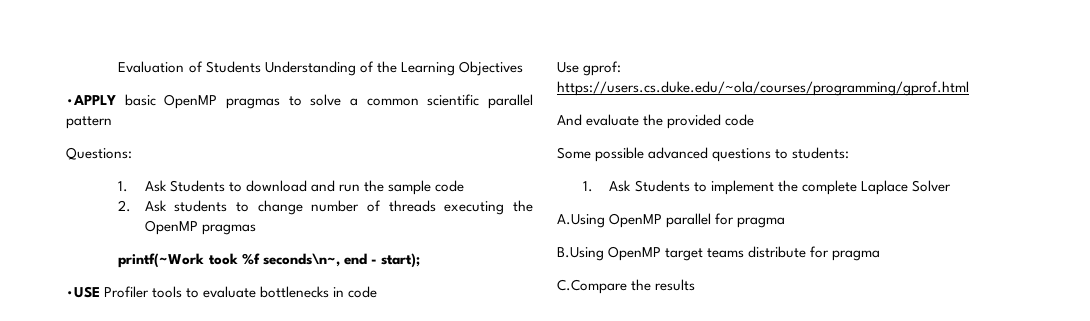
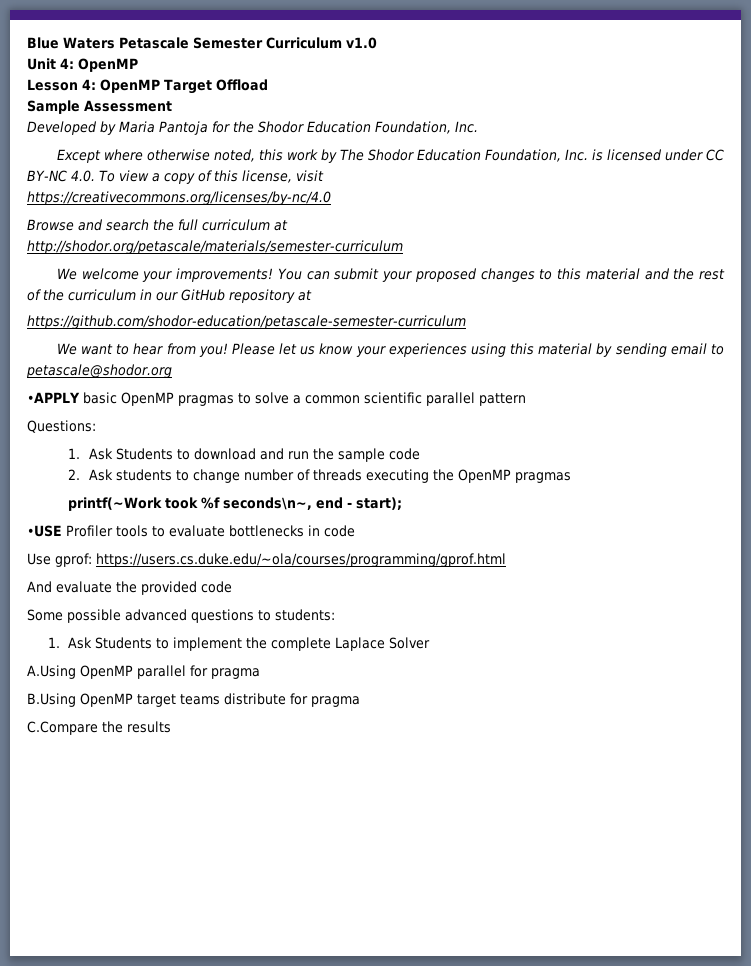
[118,61,523,76] Evaluation of Students Understanding of the Learning Objectives -> [27,37,377,49] [27,58,138,72] [27,79,268,94] [27,100,172,114] [27,121,478,135] [56,149,724,163] [27,170,324,184] [27,191,331,205] [27,219,288,231] [27,240,403,254] [56,268,725,282] [27,289,312,303] [27,315,466,329] [56,343,725,357] [26,364,172,378] Blue Waters Petascale Semester Curriculum v1.0 // Unit 4: OpenMP // Lesson 4: OpenMP Target Offload // Sample Assessment // Developed by Maria Pantoja for the Shodor Education Foundation, Inc. // Except where otherwise noted, this work by The Shodor Education Foundation, Inc. is licensed under CC BY-NC 4.0. To view a copy of this license, visit // https://creativecommons.org/licenses/by-nc/4.0 // Browse and search the full curriculum at // http://shodor.org/petascale/materials/semester-curriculum // We welcome your improvements! You can submit your proposed changes to this material and the rest of the curriculum in our GitHub repository at // https://github.com/shodor-education/petascale-semester-curriculum // We want to hear from you! Please let us know your experiences using this material by sending email to petascale@shodor.org

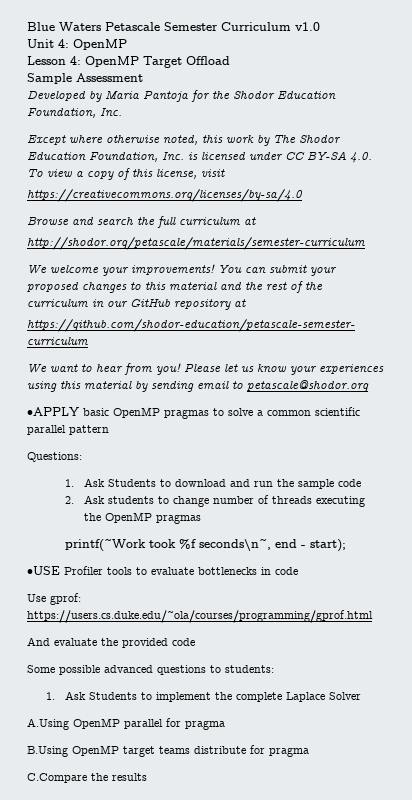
[27,170,67,182] BY-NC -> [307,151,346,160] BY-SA
[27,191,331,205] https://creativecommons.org/licenses/by-nc/4.0 -> [27,189,303,202] https://creativecommons.org/licenses/by-sa/4.0

